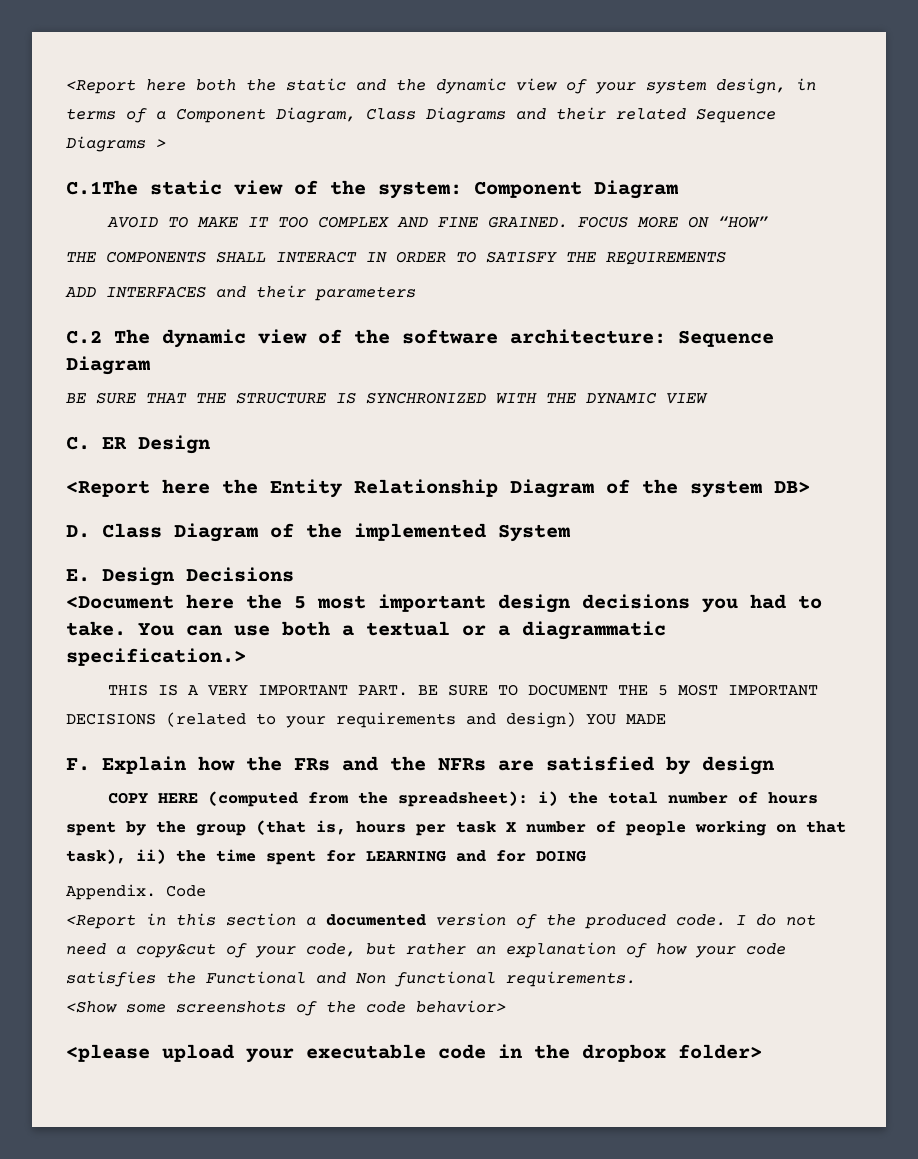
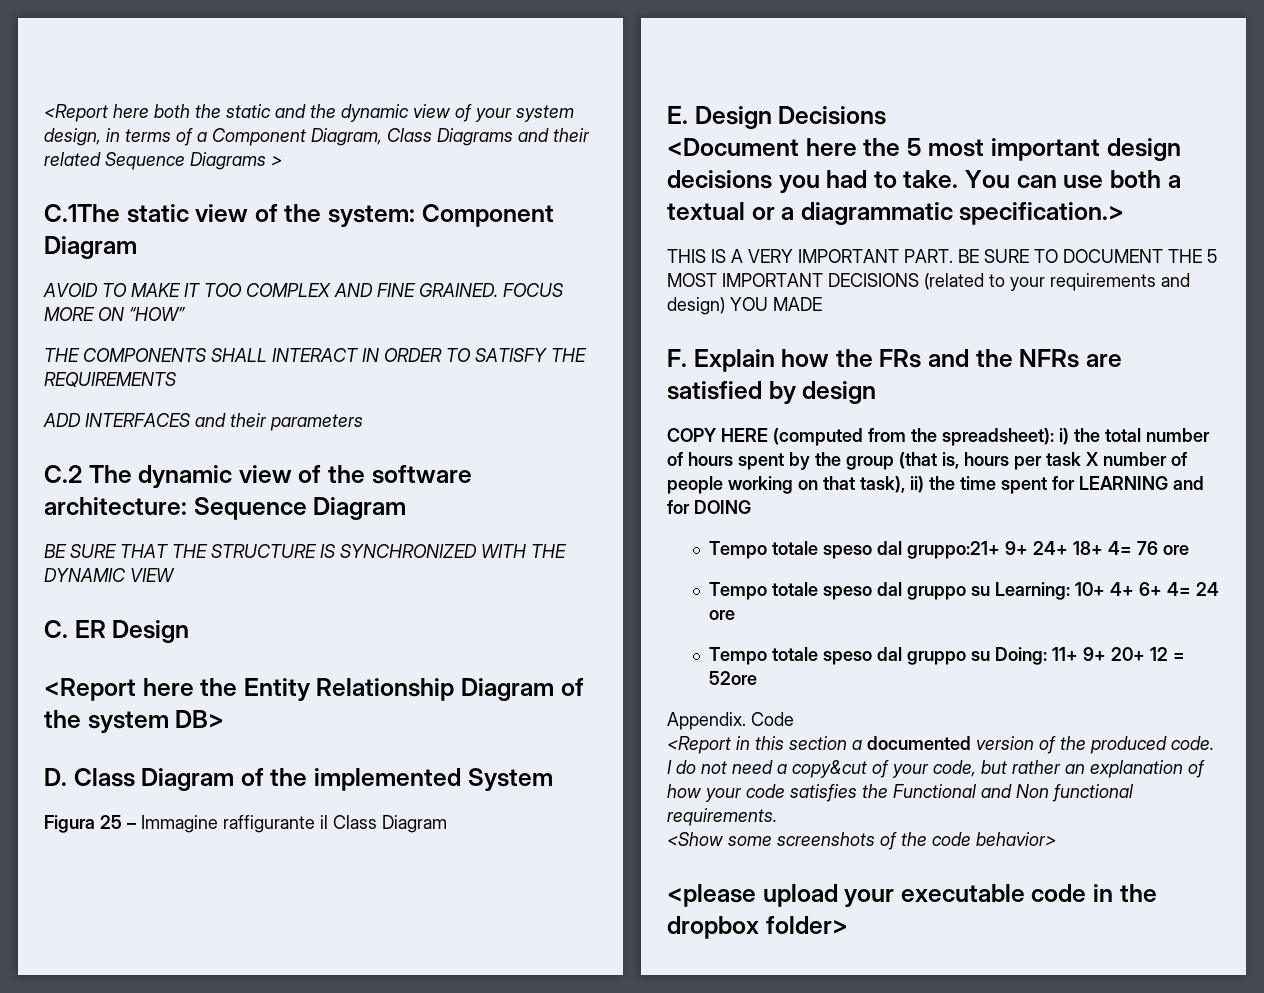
(570, 533) none -> [44,815,447,833] // Figura 25 – Immagine raffigurante il Class Diagram
(586, 856) none -> [709,541,1190,559] [709,582,1220,600] [709,610,736,620] [709,647,1186,665] [709,671,758,685] // Tempo totale speso dal gruppo:21+ 9+ 24+ 18+ 4= 76 ore // Tempo totale speso dal gruppo su Learning: 10+ 4+ 6+ 4= 24 ore // Tempo totale speso dal gruppo su Doing: 11+ 9+ 20+ 12 = 52ore

